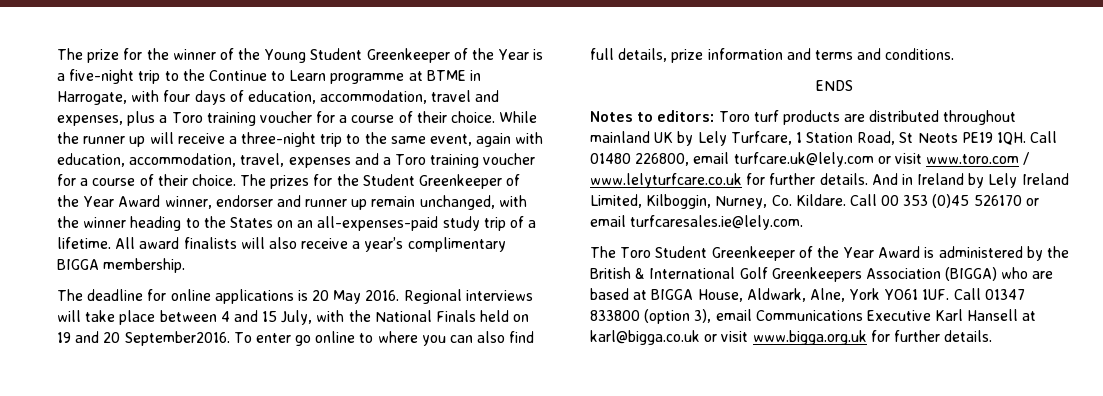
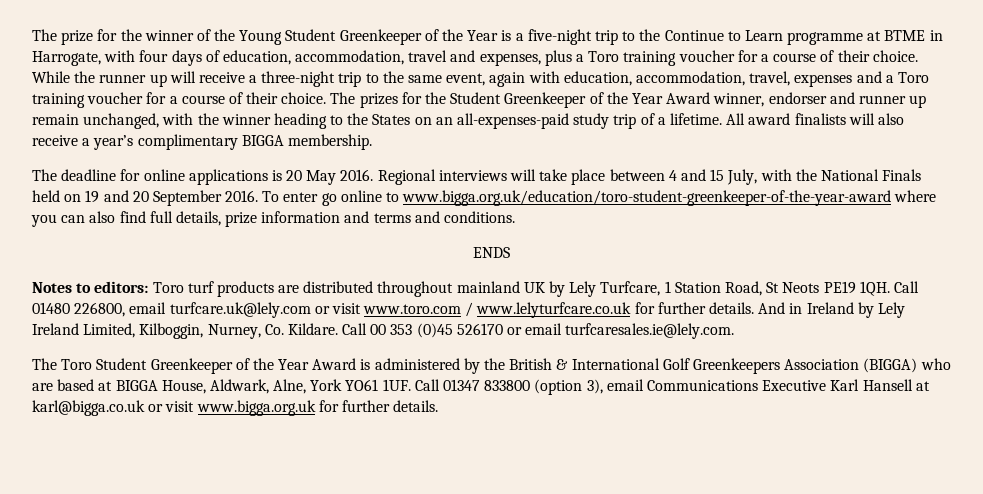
[124,331,230,346] September2016. -> [152,190,259,206] September 2016.
(374, 338) none -> [402,190,892,206] www.bigga.org.uk/education/toro-student-greenkeeper-of-the-year-award

